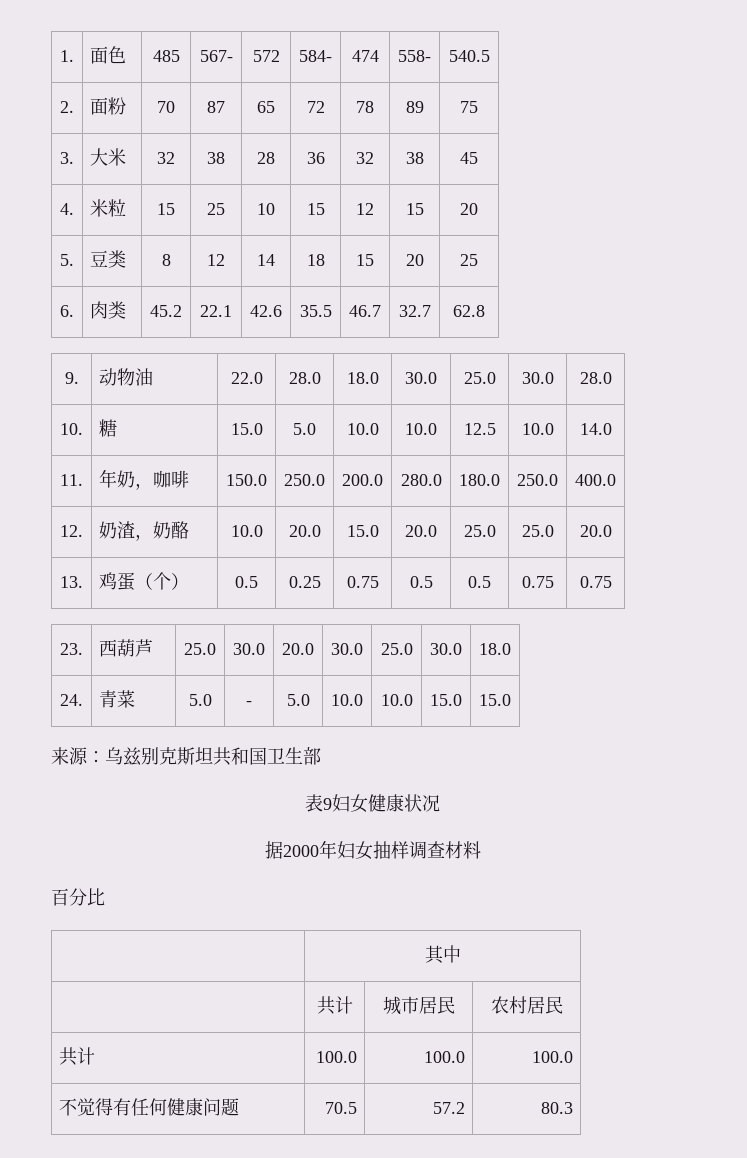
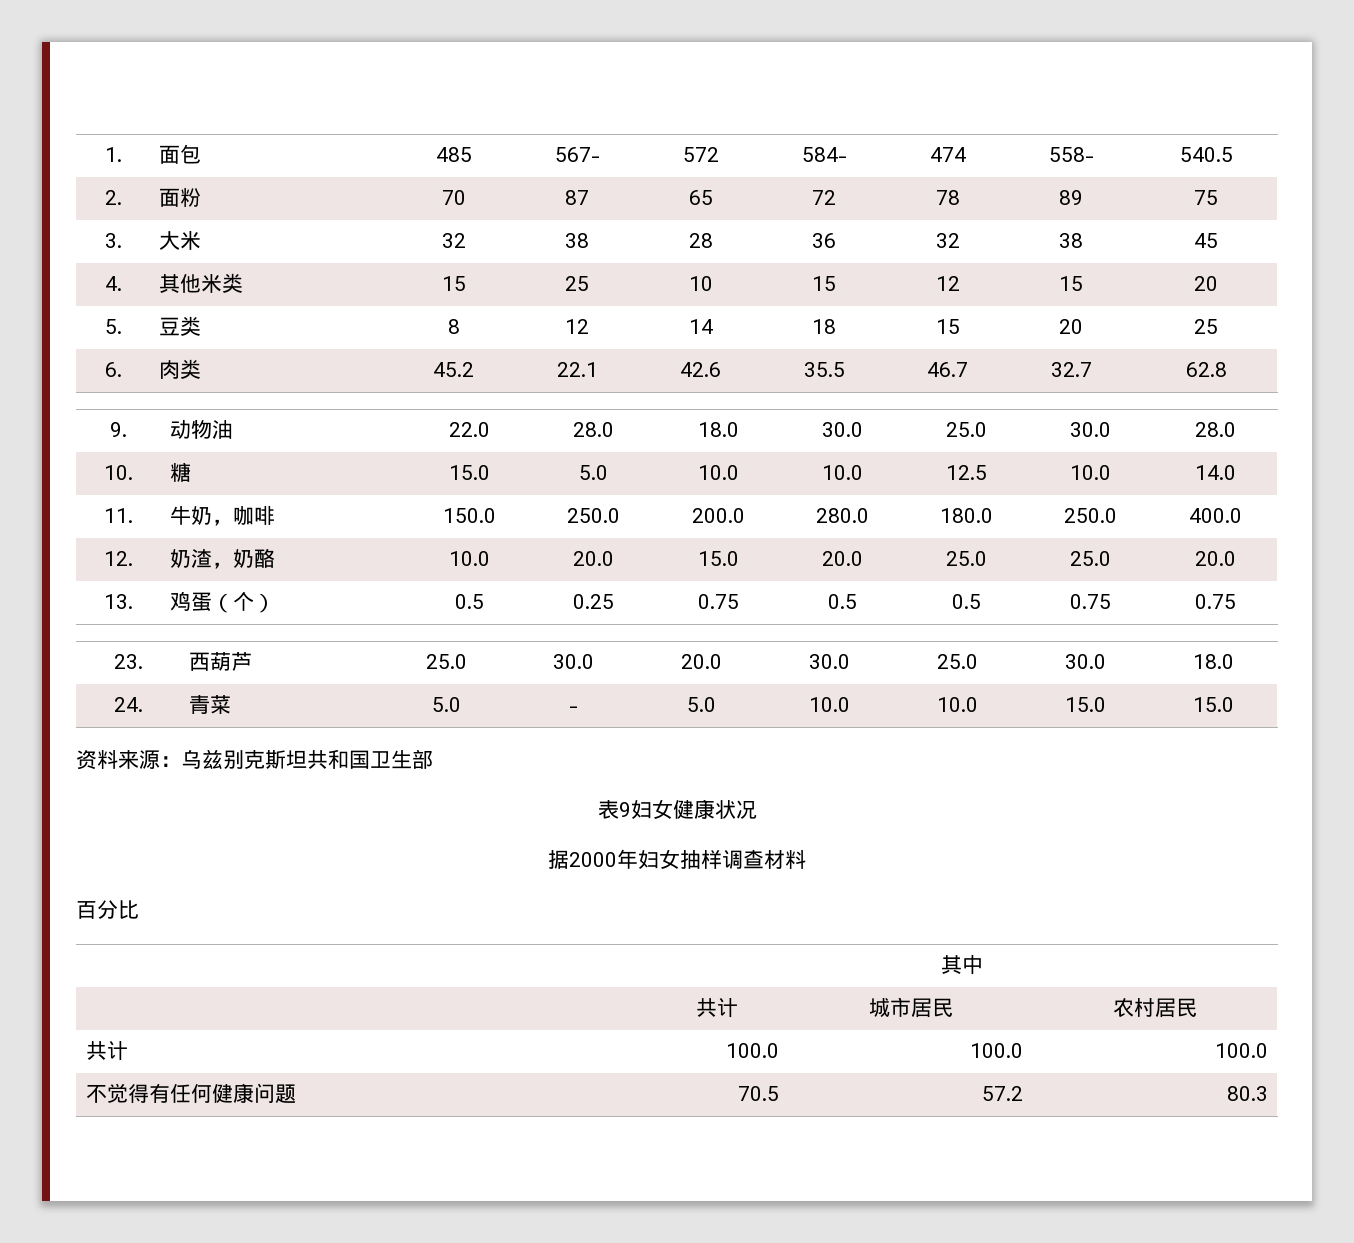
[108,46,127,64] 色 -> [180,144,202,164] 包
[90,199,127,217] 米粒 -> [159,273,244,293] 其他米类
[99,469,118,488] 年 -> [170,506,192,525] 牛
(511, 700) none -> [76,750,118,770] 资料

